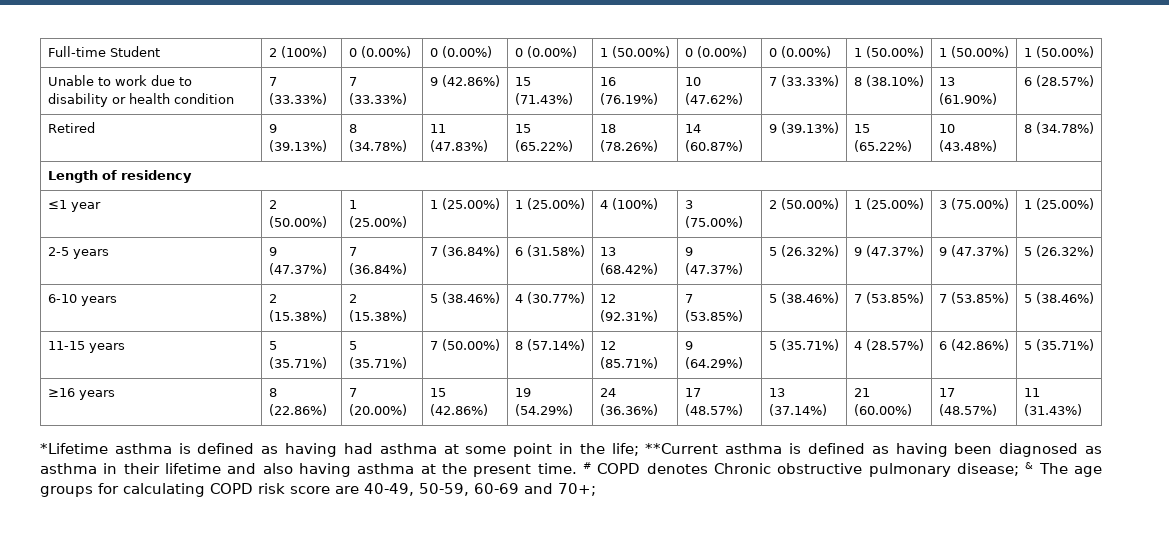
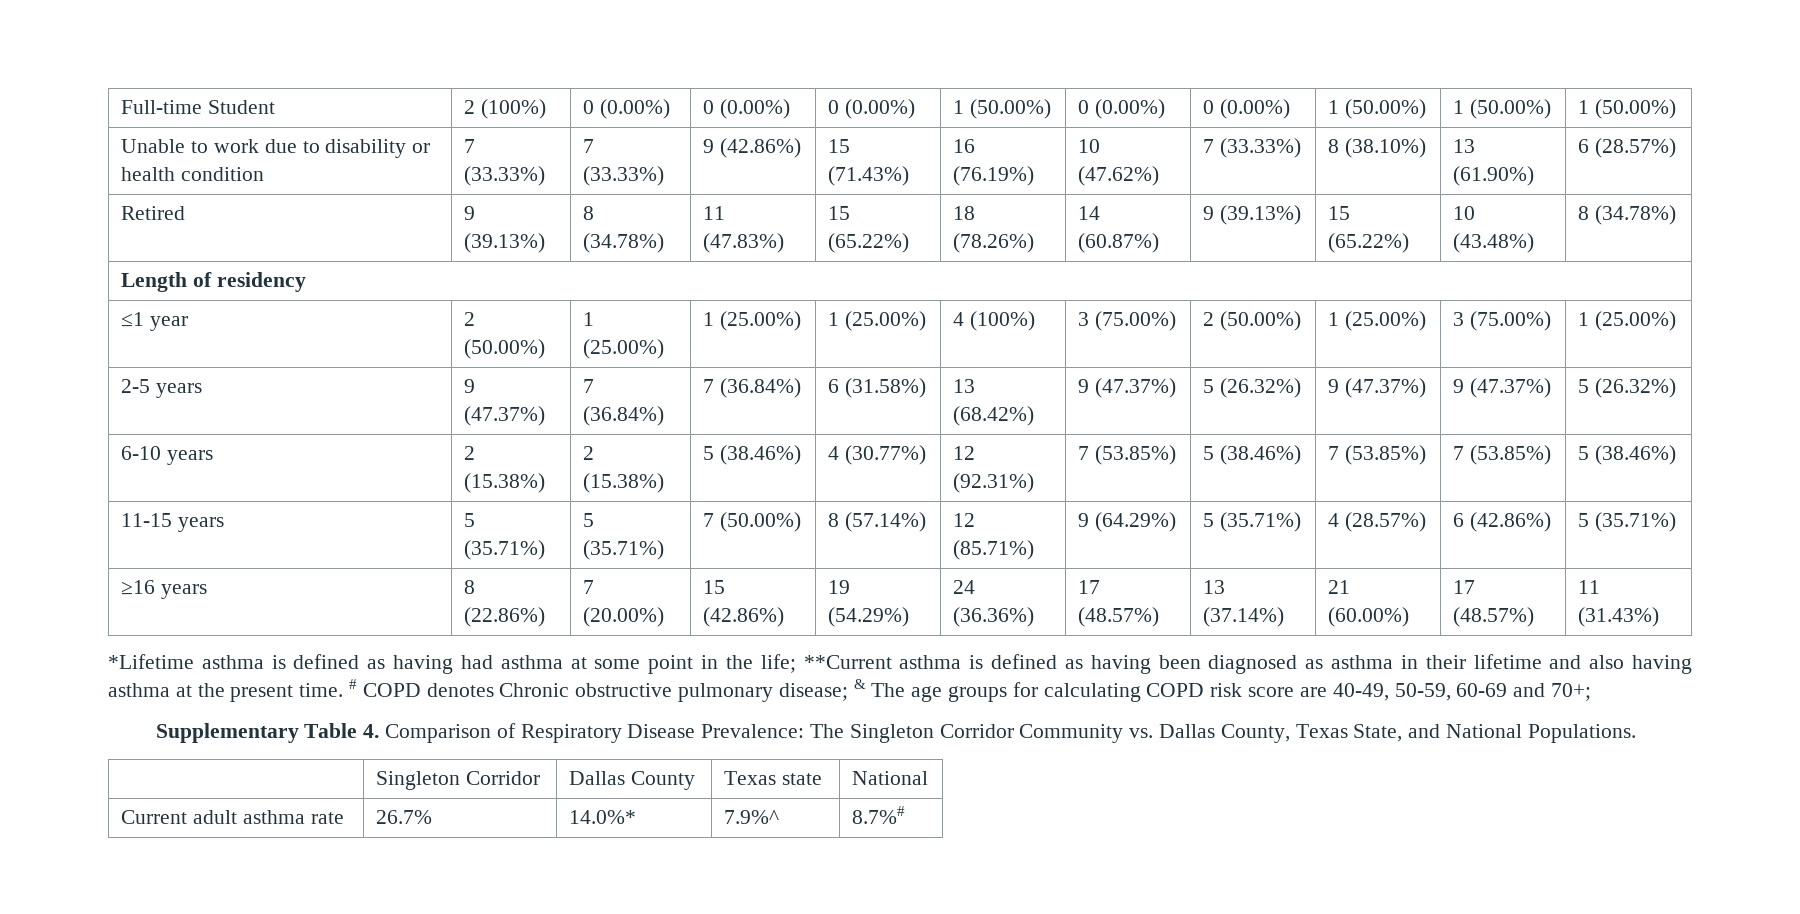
(596, 489) none -> [155,723,1636,743] [376,771,541,790] [569,771,696,790] [724,771,823,785] [852,771,929,785] [121,810,344,824] [376,810,433,824] [569,810,637,824] [724,810,780,824] [852,806,906,824] // Supplementary Table 4. Comparison of Respiratory Disease Prevalence: The Singleton Corridor Community vs. Dallas County, Texas State, and National Populations. // | Singleton Corridor | Dallas County | Texas state | National // Current adult asthma rate | 26.7% | 14.0%* | 7.9%^ | 8.7%#

